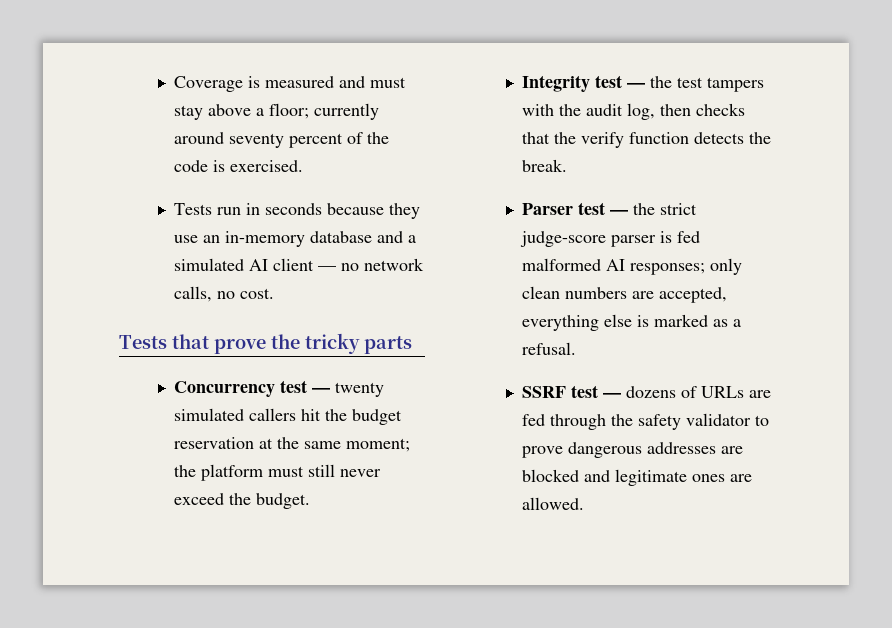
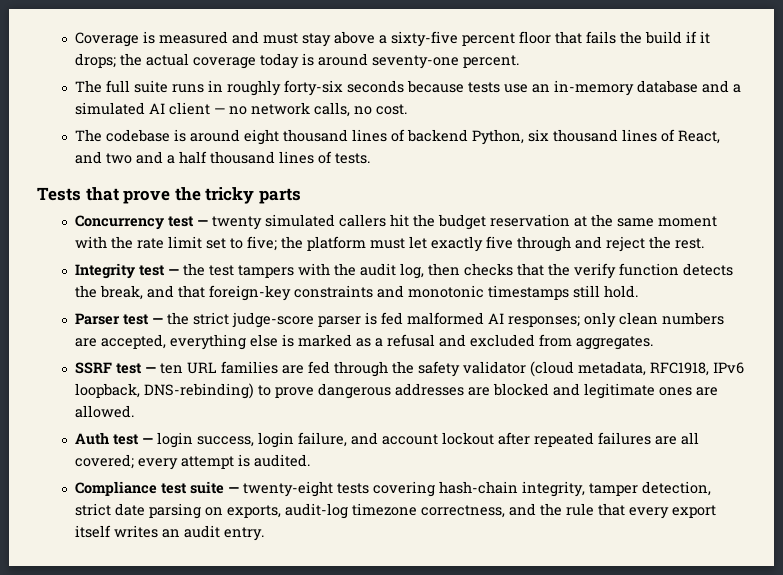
[268,103,379,120] [173,132,389,148] [173,160,303,172] [173,203,260,215] floor; currently around seventy percent of the code is exercised. // Tests run in -> [390,31,710,47] [74,53,519,69] [74,80,343,96] sixty-five percent floor that fails the build if it drops; the actual coverage today is around seventy-one percent. // The full suite runs in roughly forty-six
[388,203,420,219] they -> [467,82,500,93] tests
(274, 293) none -> [74,129,720,145] [74,151,370,164] // The codebase is around eight thousand lines of backend Python, six thousand lines of React, and two and a half thousand lines of tests.
[345,438,410,452] [173,464,381,481] [173,493,310,509] moment; the platform must still never exceed the budget. -> [657,216,717,227] [74,236,704,252] moment with the rate limit set to five; the platform must let exactly five through and reject the rest.
[521,159,567,172] break. -> [99,285,638,301] break, and that foreign-key constraints and monotonic timestamps still hold.
[521,342,576,355] refusal. -> [386,334,653,350] refusal and excluded from aggregates.
[625,386,744,398] dozens of URLs -> [159,361,278,374] ten URL families
(751, 419) none -> [529,361,744,377] [74,383,254,399] (cloud metadata, RFC1918, IPv6 loopback, DNS-rebinding)
(584, 503) none -> [74,432,699,448] [74,454,310,470] [74,481,711,497] [74,503,716,519] [74,525,264,541] // Auth test — login success, login failure, and account lockout after repeated failures are all covered; every attempt is audited. // Compliance test suite — twenty-eight tests covering hash-chain integrity, tamper detection, strict date parsing on exports, audit-log timezone correctness, and the rule that every export itself writes an audit entry.

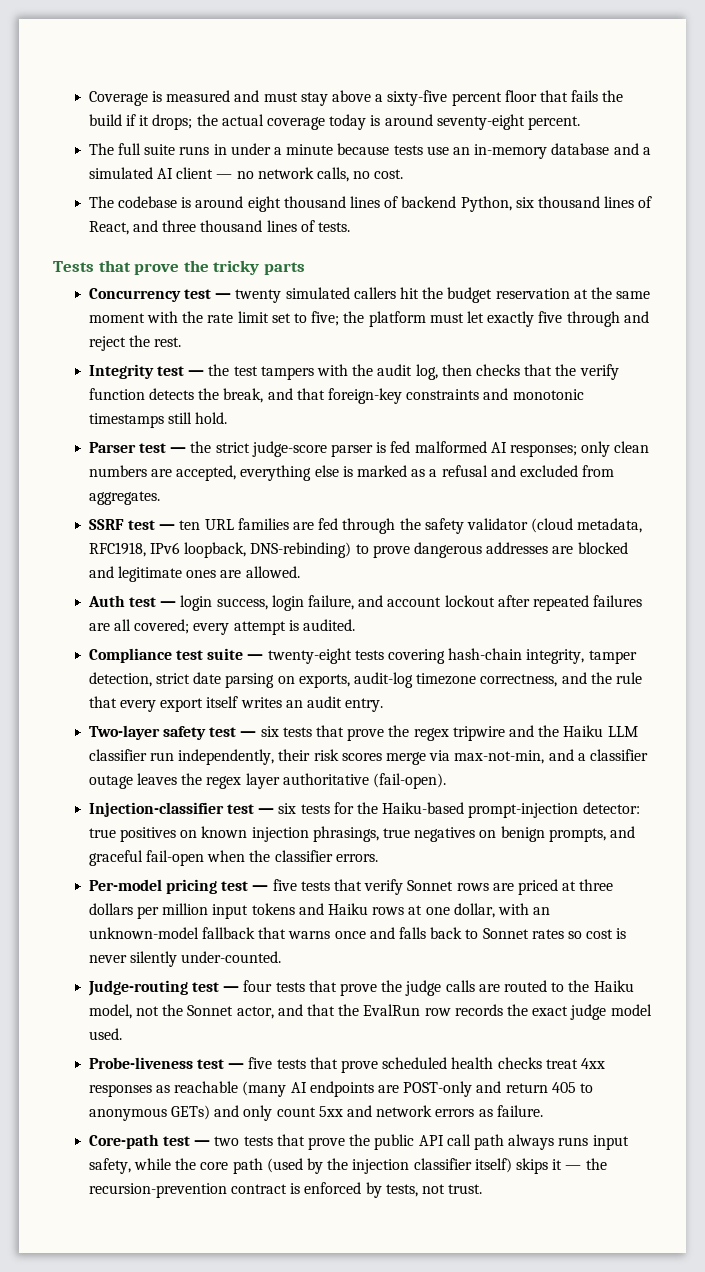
[371,55,459,69] seventy-one -> [436,114,525,130] seventy-eight
[226,80,404,96] roughly forty-six seconds -> [230,143,334,155] under a minute
[105,151,207,164] two and a half -> [162,220,197,232] three
(264, 534) none -> [88,725,638,741] [88,749,648,765] [88,773,447,789] [88,802,640,818] [88,826,635,842] [88,850,378,866] [88,879,614,895] [88,903,551,919] [88,927,627,939] [88,951,282,967] [87,980,634,996] [88,1004,652,1020] [88,1028,122,1040] [88,1057,605,1073] [88,1081,593,1097] [88,1105,543,1121] [88,1134,629,1150] [88,1158,607,1174] [88,1182,483,1198] // Two-layer safety test — six tests that prove the regex tripwire and the Haiku LLM classifier run independently, their risk scores merge via max-not-min, and a classifier outage leaves the regex layer authoritative (fail-open). // Injection-classifier test — six tests for the Haiku-based prompt-injection detector: true positives on known injection phrasings, true negatives on benign prompts, and graceful fail-open when the classifier errors. // Per-model pricing test — five tests that verify Sonnet rows are priced at three dollars per million input tokens and Haiku rows at one dollar, with an unknown-model fallback that warns once and falls back to Sonnet rates so cost is never silently under-counted. // Judge-routing test — four tests that prove the judge calls are routed to the Haiku model, not the Sonnet actor, and that the EvalRun row records the exact judge model used. // Probe-liveness test — five tests that prove scheduled health checks treat 4xx responses as reachable (many AI endpoints are POST-only and return 405 to anonymous GETs) and only count 5xx and network errors as failure. // Core-path test — two tests that prove the public API call path always runs input safety, while the core path (used by the injection classifier itself) skips it — the recursion-prevention contract is enforced by tests, not trust.

